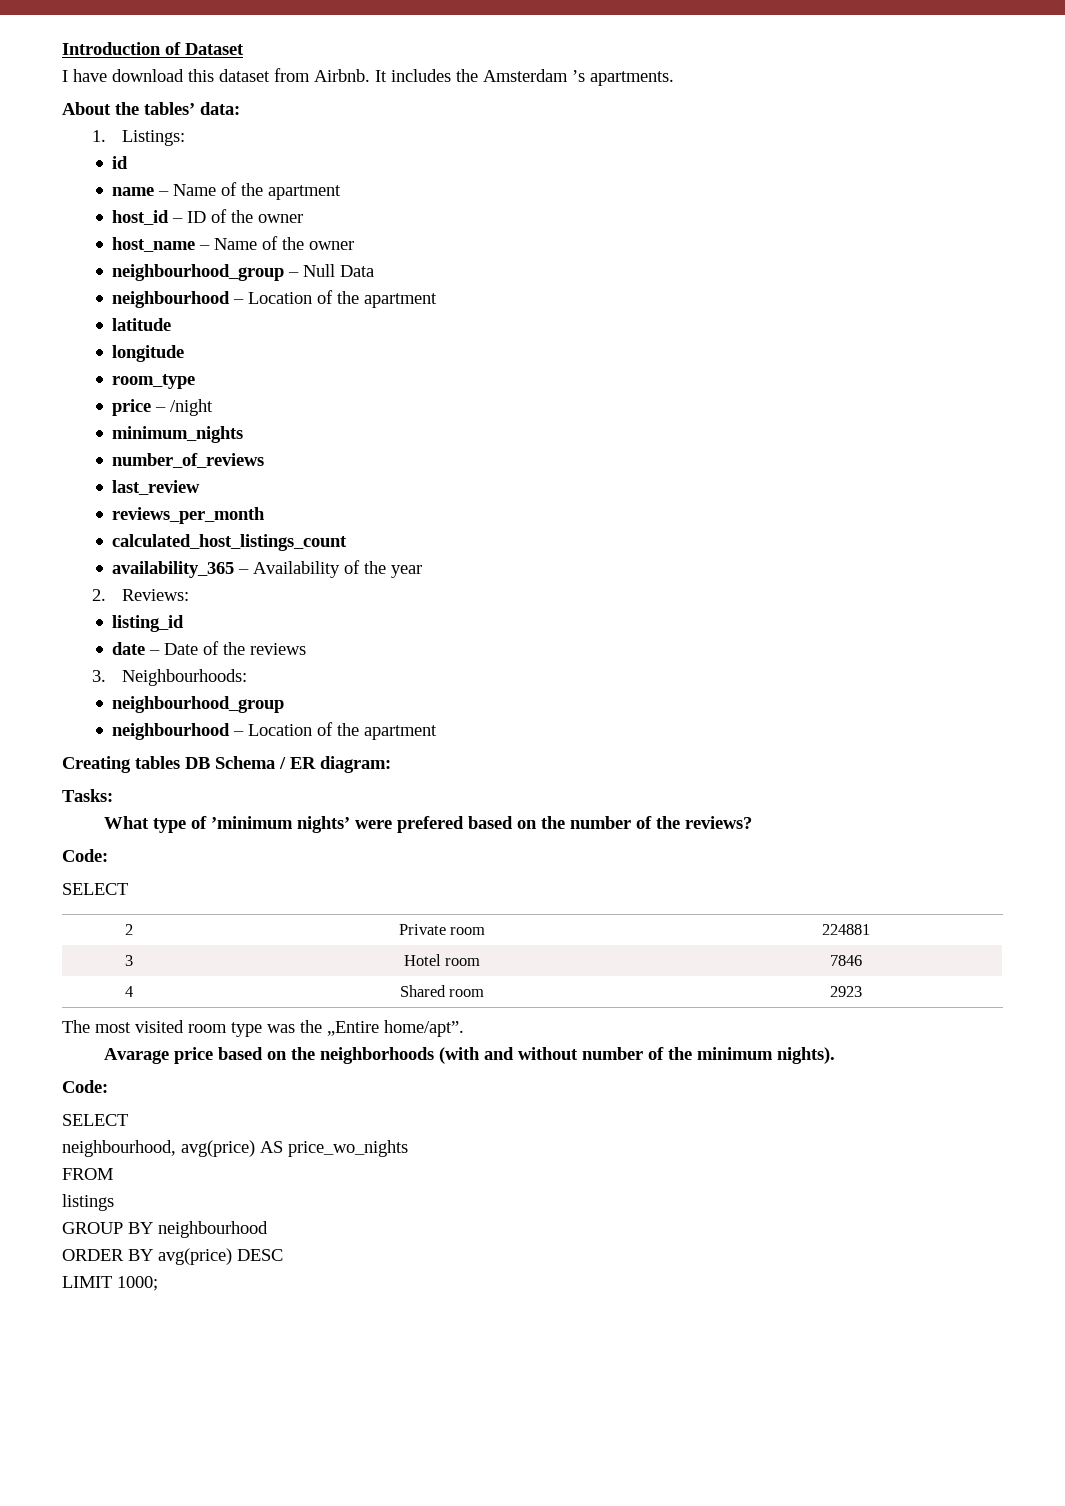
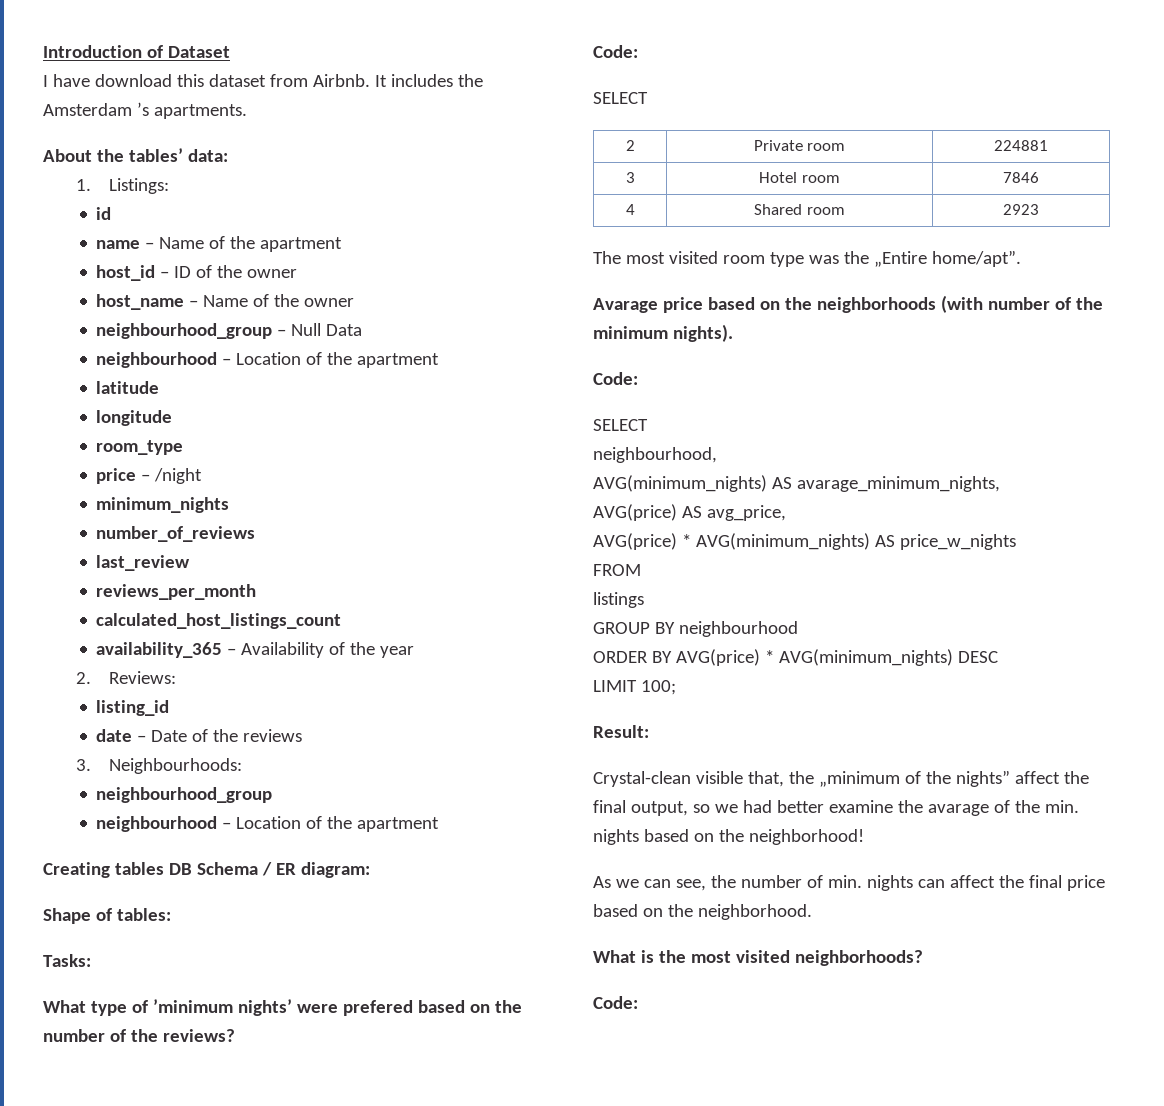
(391, 764) none -> [43,908,171,924] // Shape of tables:
[483,1047,578,1060] and without -> (983, 304) none
[181,1140,408,1157] avg(price) AS price_wo_nights -> [593,475,1000,492] [593,504,786,521] [593,533,1016,550] // AVG(minimum_nights) AS avarage_minimum_nights, // AVG(price) AS avg_price, // AVG(price) * AVG(minimum_nights) AS price_w_nights
[158,1248,232,1265] avg(price) -> [675,649,953,666] AVG(price) * AVG(minimum_nights)
[117,1276,158,1291] 1000; -> [640,680,676,695] [593,725,649,738] [593,770,1089,787] [593,800,1079,816] [593,829,864,845] [593,875,1105,891] [593,904,812,920] [593,950,923,966] [593,996,638,1009] 100; // Result: // Crystal-clean visible that, the „minimum of the nights” affect the final output, so we had better examine the avarage of the min. nights based on the neighborhood! // As we can see, the number of min. nights can affect the final price based on the neighborhood. // What is the most visited neighborhoods? // Code:

